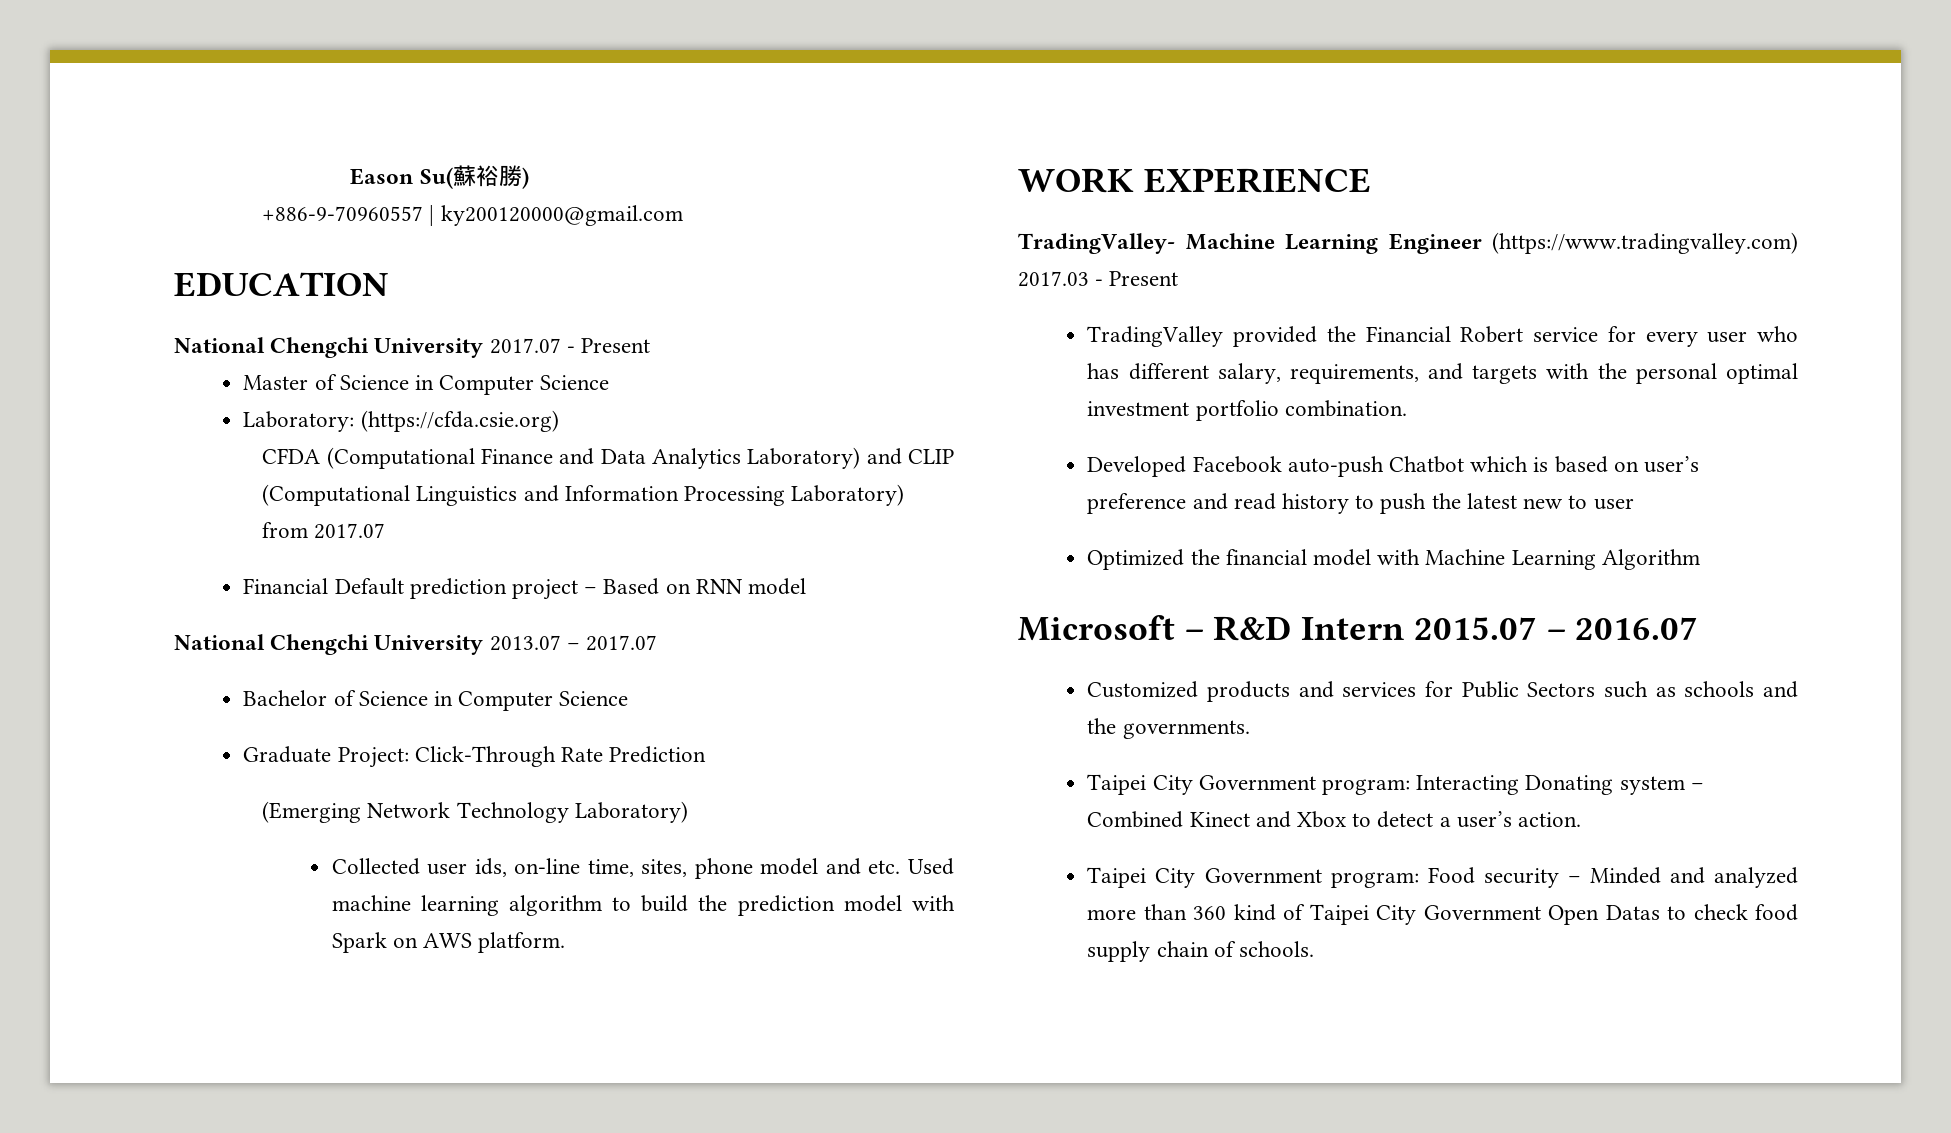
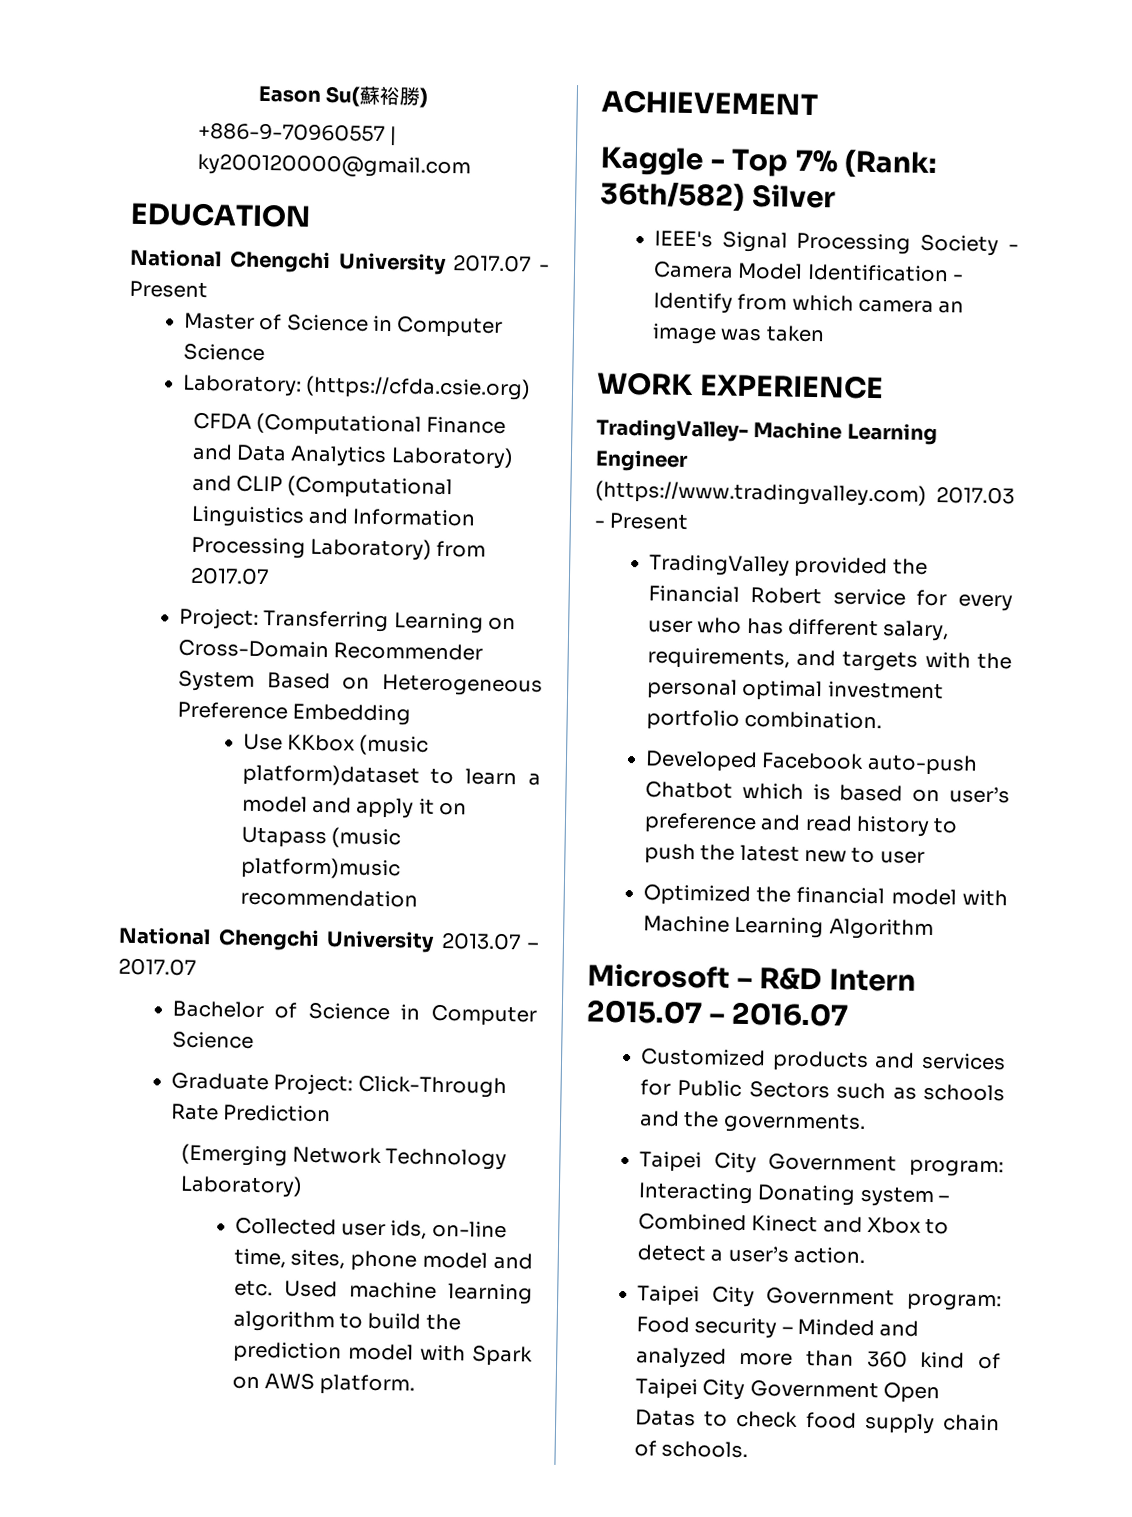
[243,578,807,600] Financial Default prediction project – Based on RNN model -> [178,608,517,634] [177,639,484,661] [177,670,543,697] [176,701,412,726] [242,733,430,756] [241,763,541,788] [241,795,468,819] [240,826,401,849] [240,856,401,881] [239,888,418,908] Project: Transferring Learning on Cross-Domain Recommender System Based on Heterogeneous Preference Embedding // Use KKbox (music platform)dataset to learn a model and apply it on Utapass (music platform)music recommendation
(566, 942) none -> [601,89,818,117] [600,146,939,180] [600,181,836,212] [653,230,1019,257] [652,261,964,283] [652,292,965,314] [651,323,825,345] // ACHIEVEMENT // Kaggle - Top 7% (Rank: 36th/582) Silver // IEEE's Signal Processing Society - Camera Model Identification - Identify from which camera an image was taken

